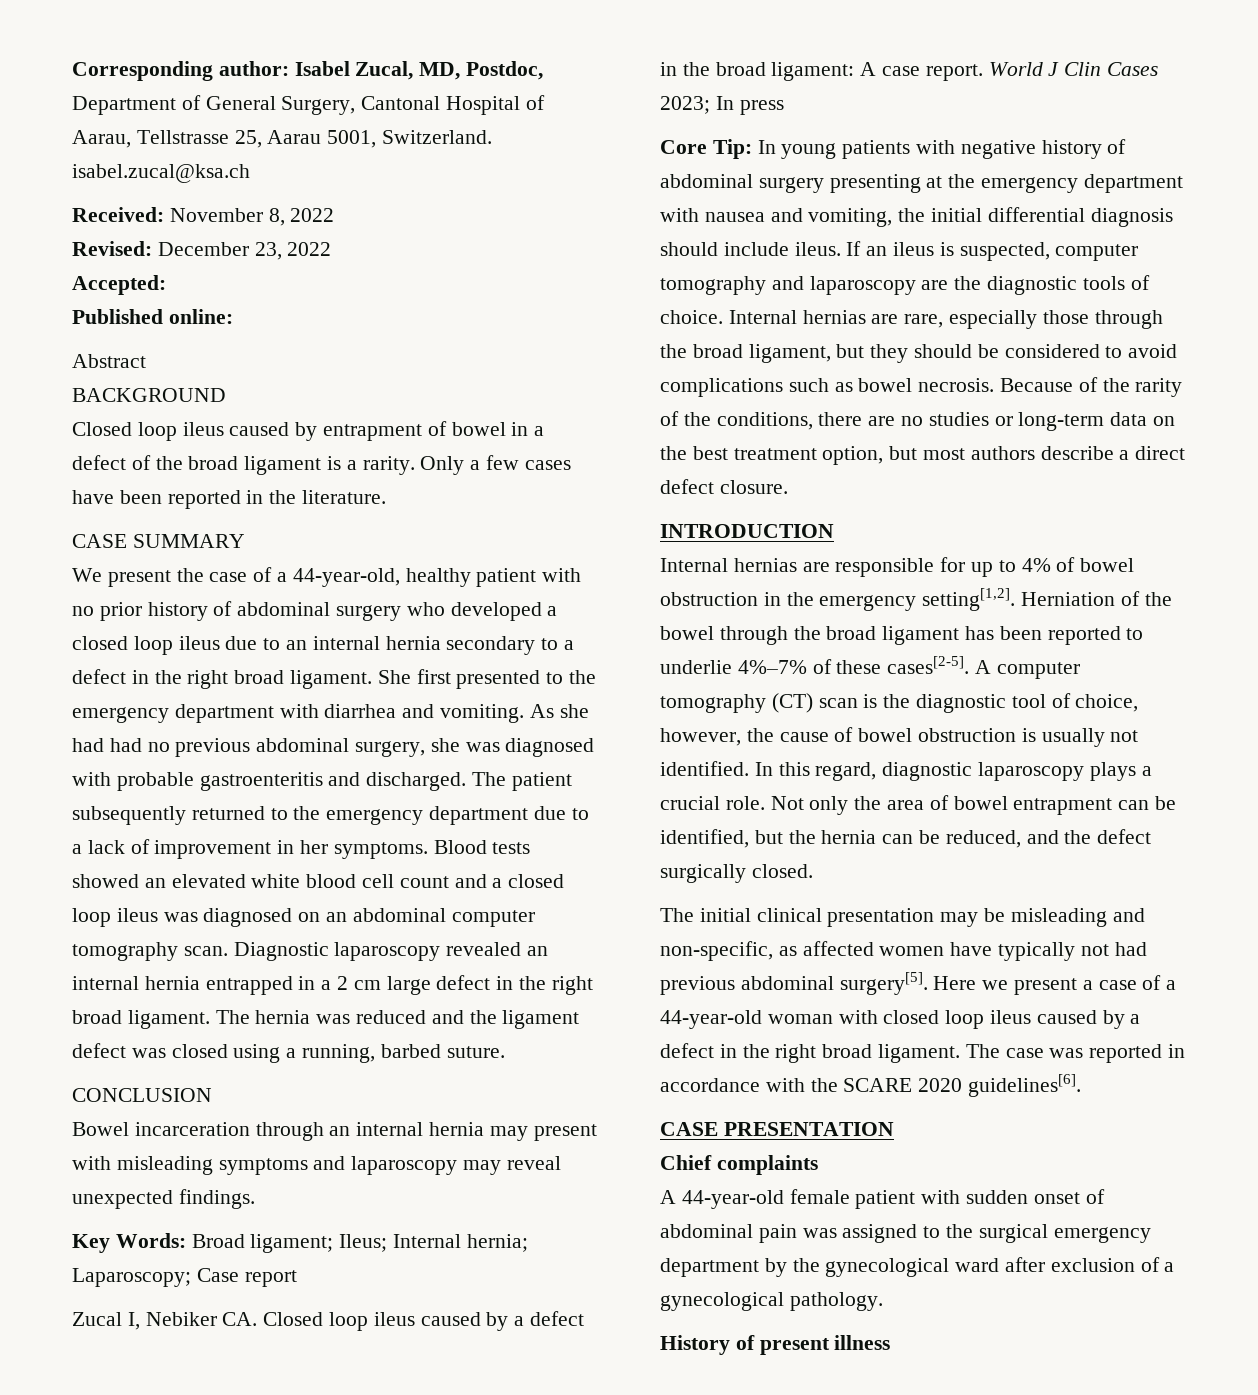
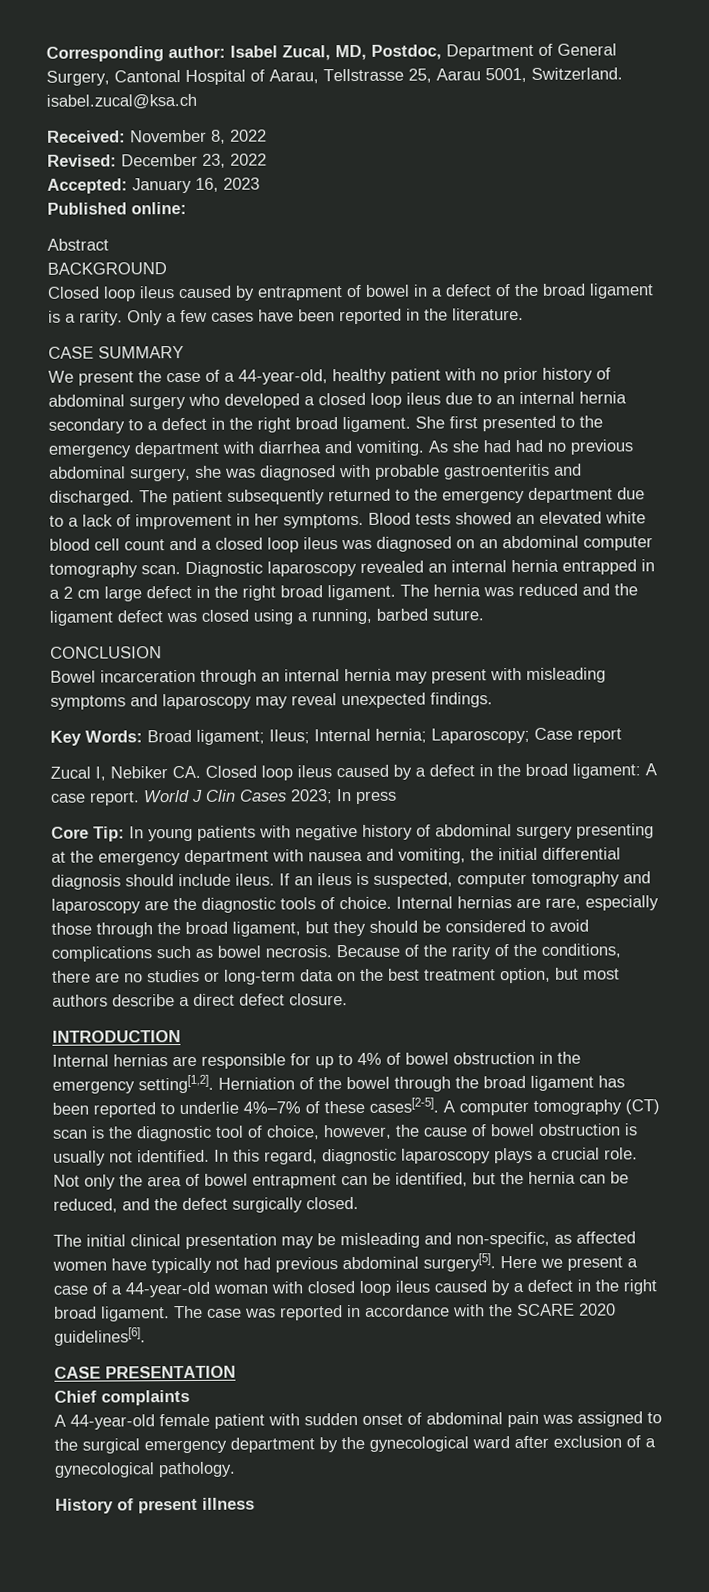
(166, 285) none -> [132,177,260,194] January 16, 2023

